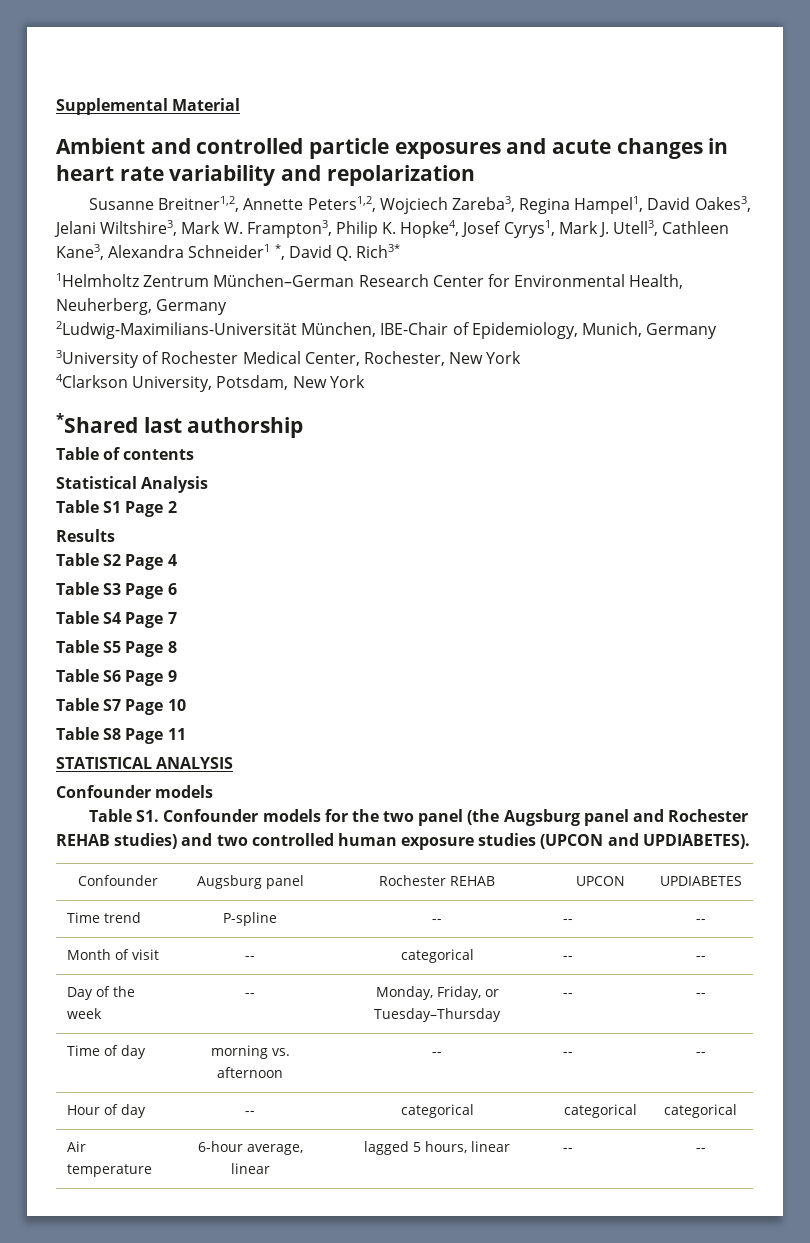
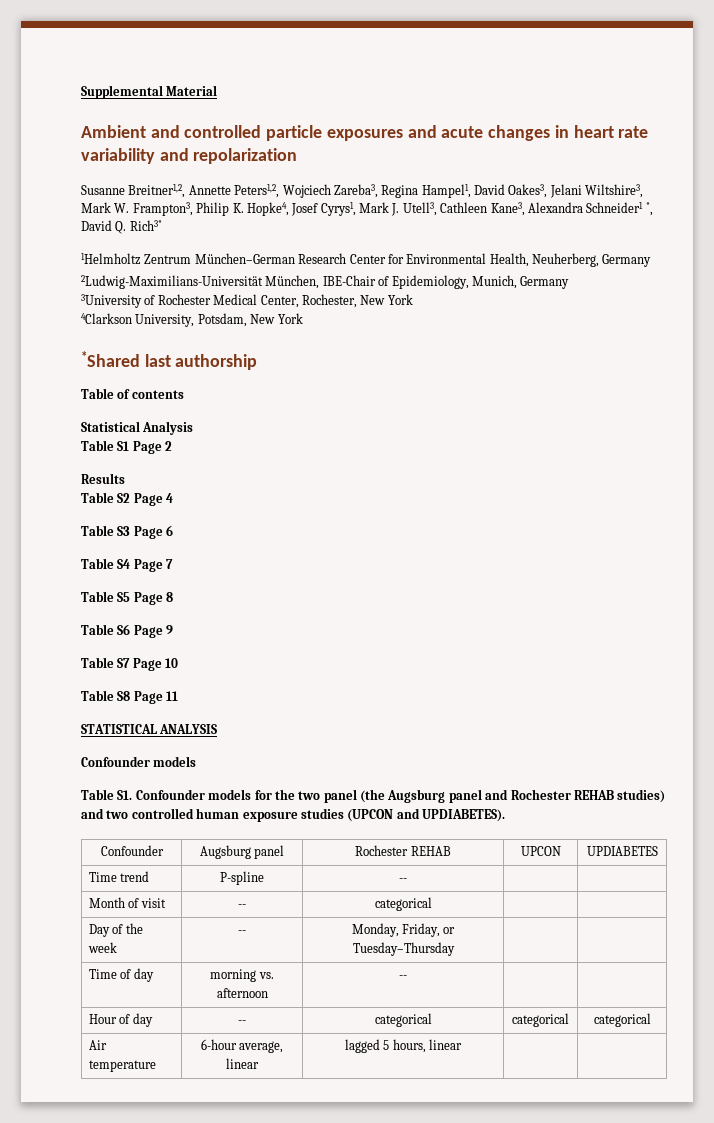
[562,919,573,923] [695,919,706,923] -- | -- -> (407, 880) |
[562,956,573,960] [695,956,706,960] -- | -- -> (432, 904) |
[562,993,573,997] [695,993,706,997] -- | -- -> (455, 949) |
[562,1052,573,1056] [695,1052,706,1056] -- | -- -> (407, 977) |
[562,1148,573,1152] [695,1148,706,1152] -- | -- -> (463, 1044) |

